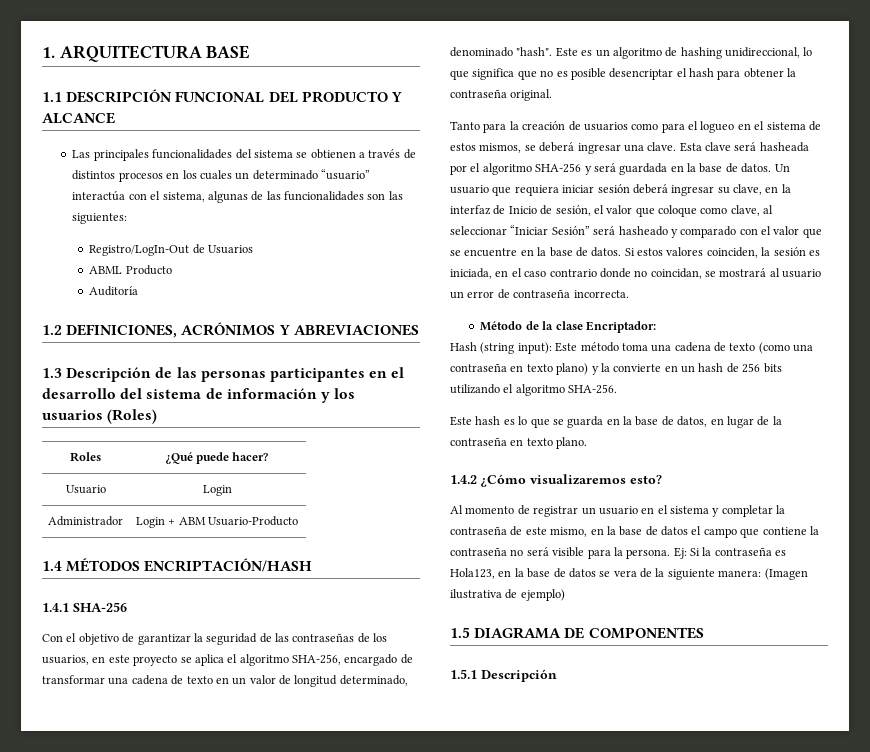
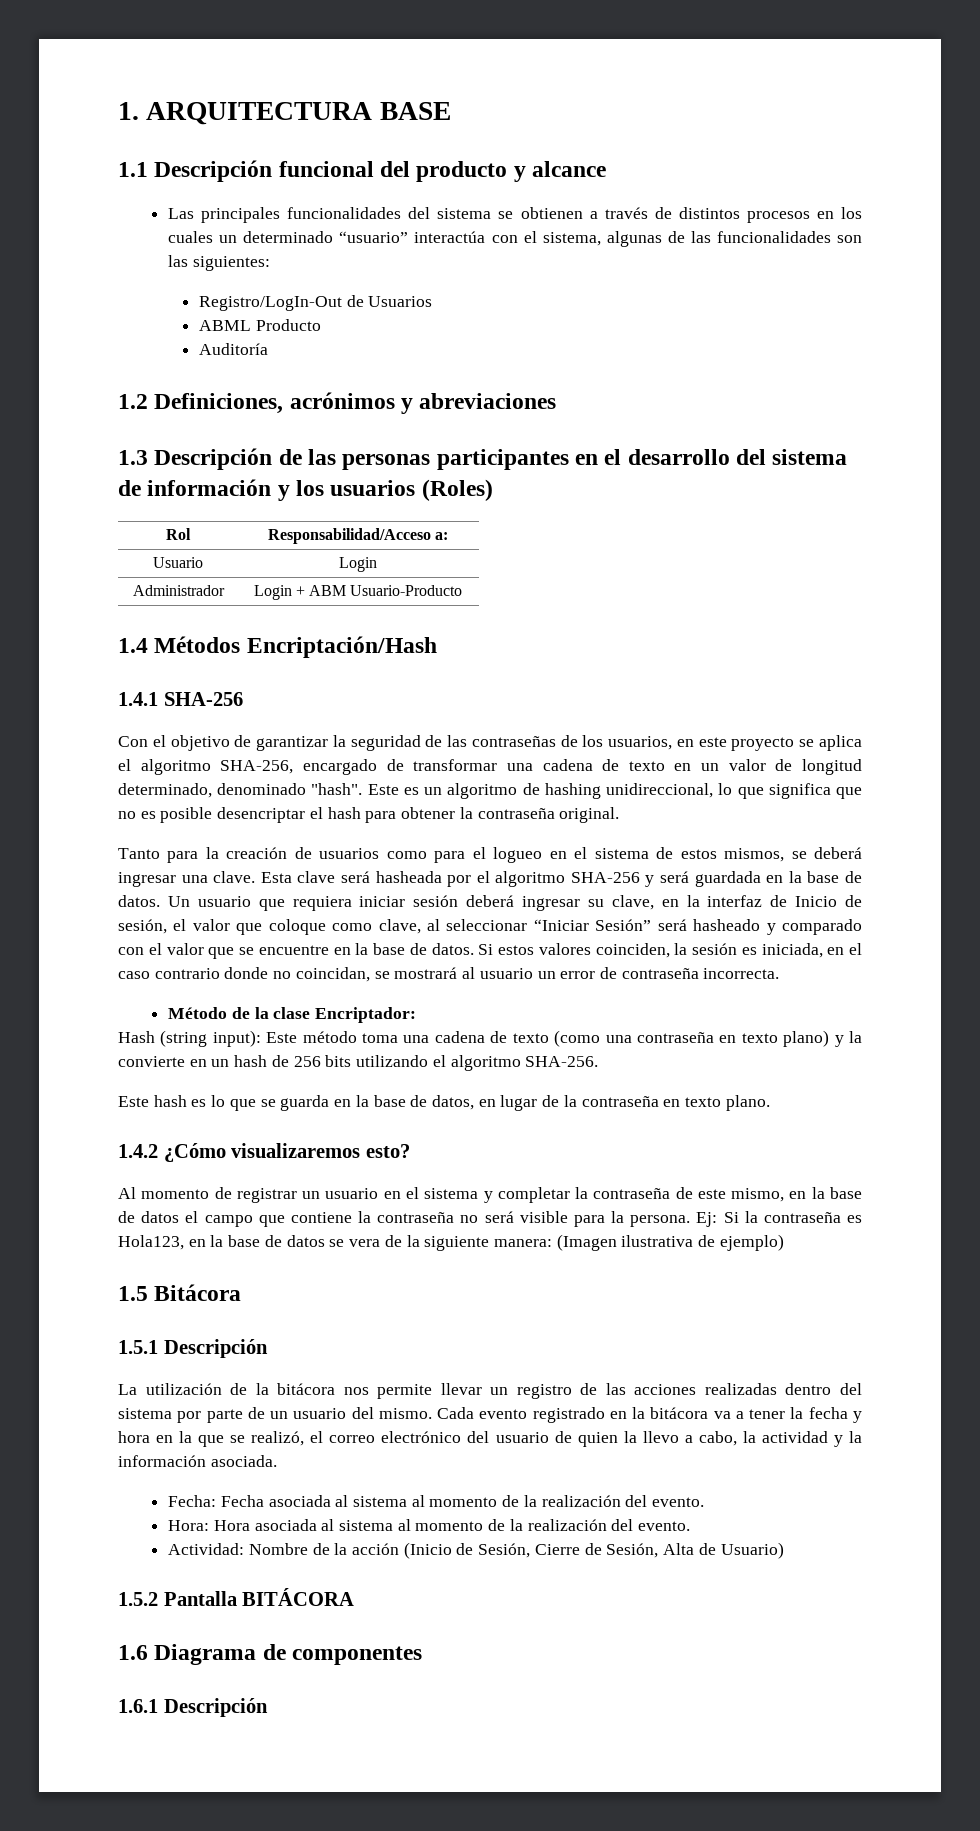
[66,89,402,103] [42,112,115,124] DESCRIPCIÓN FUNCIONAL DEL PRODUCTO Y ALCANCE -> [154,160,607,182] Descripción funcional del producto y alcance
[66,322,419,338] DEFINICIONES, ACRÓNIMOS Y ABREVIACIONES -> [154,392,557,414] Definiciones, acrónimos y abreviaciones
[70,452,101,462] [165,452,269,464] Roles | ¿Qué puede hacer? -> [166,528,191,540] [267,528,449,544] Rol | Responsabilidad/Acceso a:
[66,558,313,572] MÉTODOS ENCRIPTACIÓN/HASH -> [154,636,437,658] Métodos Encriptación/Hash
[474,627,704,639] DIAGRAMA DE COMPONENTES -> [154,1284,242,1301] Bitácora
(557, 675) none -> [118,1383,862,1399] [118,1407,863,1423] [118,1431,862,1447] [118,1455,277,1467] [168,1495,705,1507] [168,1519,691,1531] [168,1542,784,1559] [118,1588,355,1606] [118,1644,423,1665] [118,1698,268,1717] // La utilización de la bitácora nos permite llevar un registro de las acciones realizadas dentro del sistema por parte de un usuario del mismo. Cada evento registrado en la bitácora va a tener la fecha y hora en la que se realizó, el correo electrónico del usuario de quien la llevo a cabo, la actividad y la información asociada. // Fecha: Fecha asociada al sistema al momento de la realización del evento. // Hora: Hora asociada al sistema al momento de la realización del evento. // Actividad: Nombre de la acción (Inicio de Sesión, Cierre de Sesión, Alta de Usuario) // 1.5.2 Pantalla BITÁCORA // 1.6 Diagrama de componentes // 1.6.1 Descripción

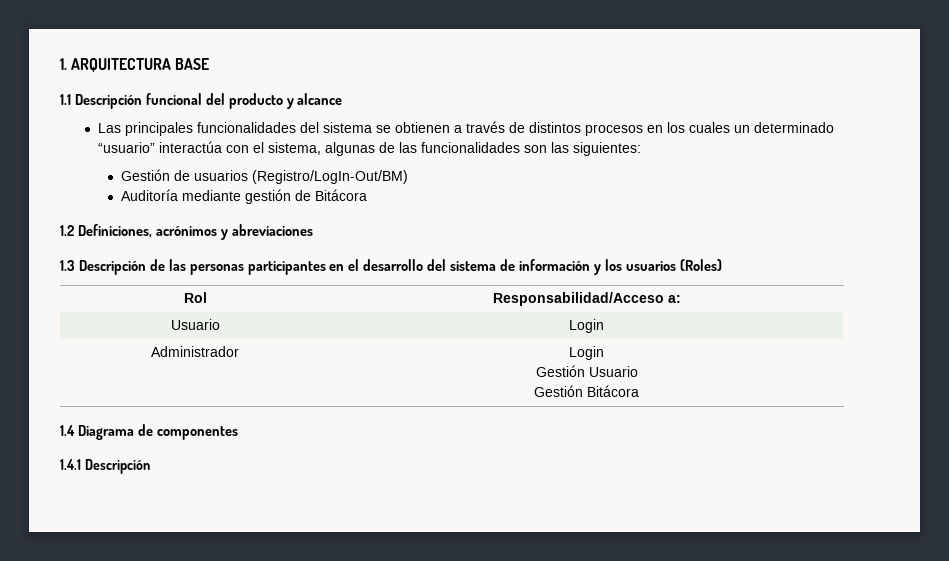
[199,295,433,311] [199,319,321,331] [199,343,269,355] Registro/LogIn-Out de Usuarios // ABML Producto // Auditoría -> [120,169,408,184] [120,189,367,204] Gestión de usuarios (Registro/LogIn-Out/BM) // Auditoría mediante gestión de Bitácora
[295,585,463,596] [118,636,437,658] [118,692,243,706] [118,735,862,751] [118,759,862,775] [118,783,863,799] [118,807,620,823] [118,847,863,863] [118,871,863,887] [118,895,862,911] [118,919,863,935] [118,943,862,959] [118,967,780,982] [168,1007,417,1023] [118,1030,862,1047] [118,1055,599,1071] [118,1095,770,1111] [118,1143,410,1162] [118,1187,863,1203] [118,1211,862,1227] [118,1234,784,1251] [118,1284,242,1301] [118,1339,268,1358] [118,1383,862,1399] [118,1407,863,1423] [118,1431,862,1447] [118,1455,277,1467] [168,1495,705,1507] [168,1519,691,1531] [168,1542,784,1559] [118,1588,355,1606] [118,1645,148,1660] + ABM Usuario-Producto // 1.4 Métodos Encriptación/Hash // 1.4.1 SHA-256 // Con el objetivo de garantizar la seguridad de las contraseñas de los usuarios, en este proyecto se aplica el algoritmo SHA-256, encargado de transformar una cadena de texto en un valor de longitud determinado, denominado "hash". Este es un algoritmo de hashing unidireccional, lo que significa que no es posible desencriptar el hash para obtener la contraseña original. // Tanto para la creación de usuarios como para el logueo en el sistema de estos mismos, se deberá ingresar una clave. Esta clave será hasheada por el algoritmo SHA-256 y será guardada en la base de datos. Un usuario que requiera iniciar sesión deberá ingresar su clave, en la interfaz de Inicio de sesión, el valor que coloque como clave, al seleccionar “Iniciar Sesión” será hasheado y comparado con el valor que se encuentre en la base de datos. Si estos valores coinciden, la sesión es iniciada, en el caso contrario donde no coincidan, se mostrará al usuario un error de contraseña incorrecta. // Método de la clase Encriptador: // Hash (string input): Este método toma una cadena de texto (como una contraseña en texto plano) y la convierte en un hash de 256 bits utilizando el algoritmo SHA-256. // Este hash es lo que se guarda en la base de datos, en lugar de la contraseña en texto plano. // 1.4.2 ¿Cómo visualizaremos esto? // Al momento de registrar un usuario en el sistema y completar la contraseña de este mismo, en la base de datos el campo que contiene la contraseña no será visible para la persona. Ej: Si la contraseña es Hola123, en la base de datos se vera de la siguiente manera: (Imagen ilustrativa de ejemplo) // 1.5 Bitácora // 1.5.1 Descripción // La utilización de la bitácora nos permite llevar un registro de las acciones realizadas dentro del sistema por parte de un usuario del mismo. Cada evento registrado en la bitácora va a tener la fecha y hora en la que se realizó, el correo electrónico del usuario de quien la llevo a cabo, la actividad y la información asociada. // Fecha: Fecha asociada al sistema al momento de la realización del evento. // Hora: Hora asociada al sistema al momento de la realización del evento. // Actividad: Nombre de la acción (Inicio de Sesión, Cierre de Sesión, Alta de Usuario) // 1.5.2 Pantalla BITÁCORA // 1.6 -> [535,365,638,377] [534,385,639,397] [60,425,75,436] // Gestión Usuario // Gestión Bitácora // 1.4
[118,1699,158,1713] 1.6.1 -> [60,459,81,470] 1.4.1

